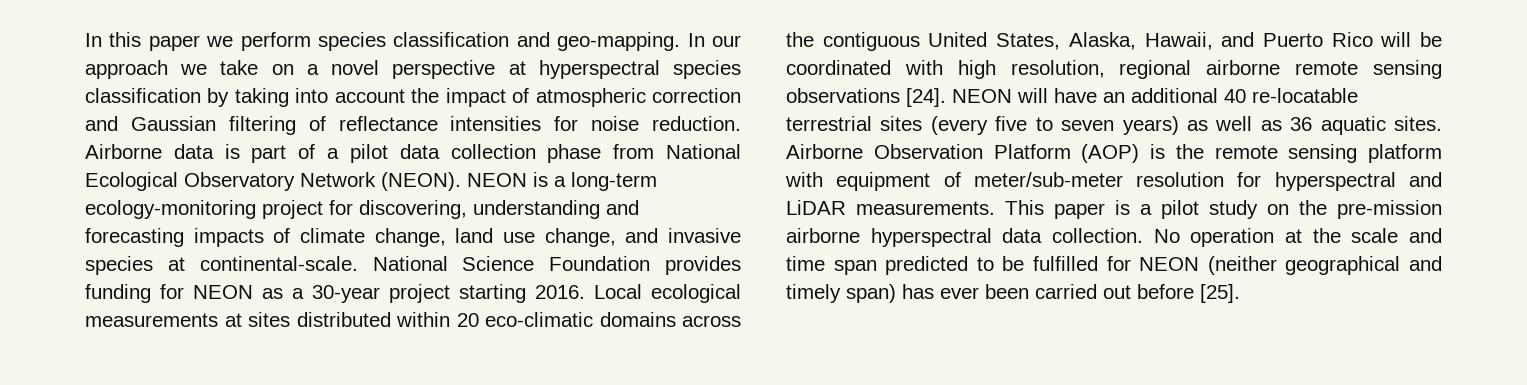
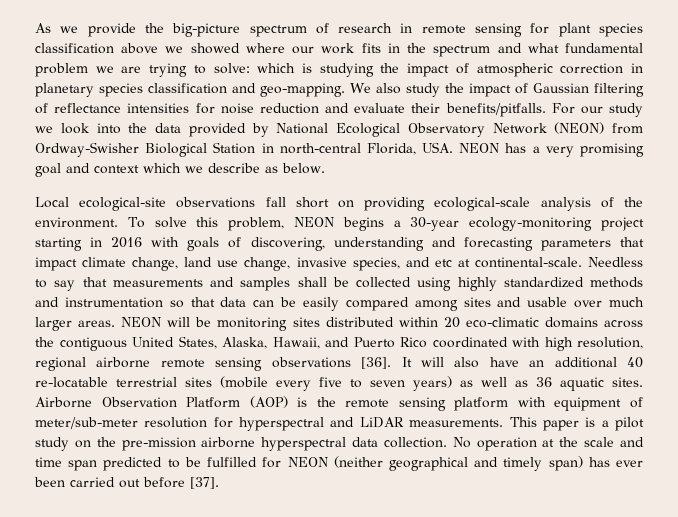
[85,32,741,51] [85,60,741,79] [85,88,405,107] In this paper we perform species classification and geo-mapping. In our approach we take on a novel perspective at hyperspectral species classification by taking into account -> [35,23,643,37] [35,43,643,57] [35,63,374,77] As we provide the big-picture spectrum of research in remote sensing for plant species classification above we showed where our work fits in the spectrum and what fundamental problem we are trying to solve: which is studying
[85,116,118,131] and -> [631,63,643,73] [35,83,528,97] in planetary species classification and geo-mapping. We also study the impact of
[652,116,741,131] [85,144,741,163] [85,172,657,191] [85,200,353,219] reduction. Airborne data is part of a pilot data collection phase from National Ecological Observatory Network (NEON). NEON is a long-term ecology-monitoring project for -> [259,103,643,117] [35,122,643,137] [35,142,644,157] [35,163,325,177] [35,197,643,211] [35,217,644,231] [35,237,242,251] reduction and evaluate their benefits/pitfalls. For our study we look into the data provided by National Ecological Observatory Network (NEON) from Ordway-Swisher Biological Station in north-central Florida, USA. NEON has a very promising goal and context which we describe as below. // Local ecological-site observations fall short on providing ecological-scale analysis of the environment. To solve this problem, NEON begins a 30-year ecology-monitoring project starting in 2016 with goals of
[193,228,291,247] impacts of -> [540,237,644,251] [35,257,77,271] parameters that impact
[625,228,741,243] [85,256,741,275] [85,284,741,303] [85,313,242,327] and invasive species at continental-scale. National Science Foundation provides funding for NEON as a 30-year project starting 2016. Local ecological measurements at -> [296,257,643,271] [35,277,643,291] [35,297,644,311] [35,317,288,331] invasive species, and etc at continental-scale. Needless to say that measurements and samples shall be collected using highly standardized methods and instrumentation so that data can be easily compared among sites and usable over much larger areas. NEON will be monitoring
[1380,32,1442,47] will be -> (427, 342) none
[906,88,1048,107] [24]. NEON will -> [361,357,480,369] [36]. It will also
[930,116,988,135] (every -> [220,376,311,391] (mobile every
[1200,284,1240,303] [25]. -> [190,477,219,489] [37].

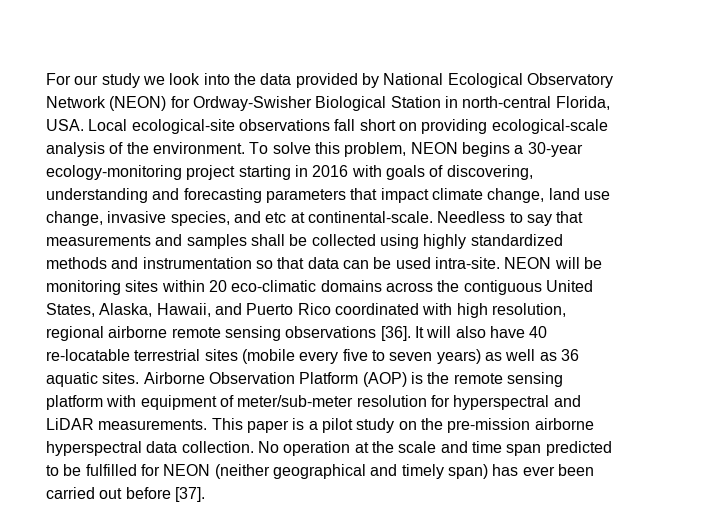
[35,23,643,37] [35,43,643,57] [35,63,643,77] [35,83,644,97] [35,103,546,117] As we provide the big-picture spectrum of research in remote sensing for plant species classification above we showed where our work fits in the spectrum and what fundamental problem we are trying to solve: which is studying the impact of atmospheric correction in planetary species classification and geo-mapping. We also study the impact of Gaussian filtering of reflectance intensities for noise reduction and evaluate their benefits/pitfalls. -> (46, 79) none
[612,123,643,134] from -> [170,96,190,108] for
[459,143,644,157] [35,163,325,177] NEON has a very promising goal and context which we describe as below. // -> (84, 125) none
[303,297,644,311] [35,317,116,331] easily compared among sites and usable over much larger areas. -> [395,257,500,269] used intra-site.
[325,317,394,327] distributed -> (159, 286) none
[529,357,617,368] an additional -> (525, 332) none

